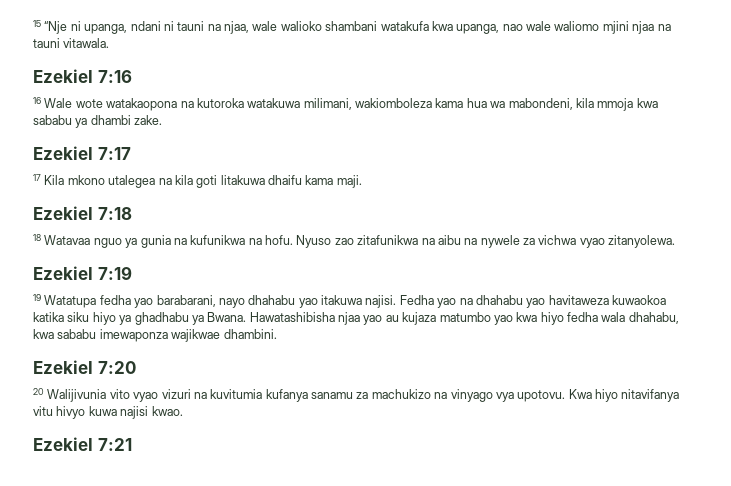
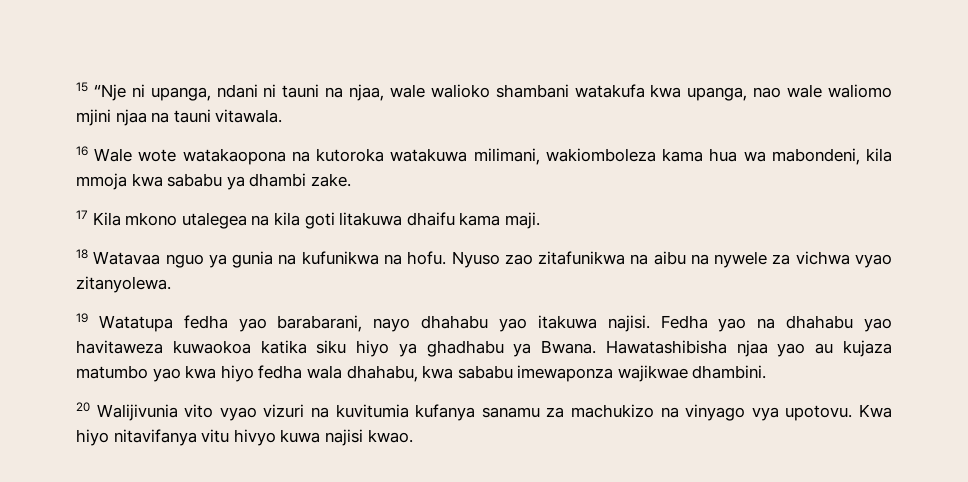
[33,69,132,83] // Ezekiel 7:16 -> (283, 116) none
[33,146,131,160] // Ezekiel 7:17 -> (351, 180) none
[33,206,132,220] // Ezekiel 7:18 -> (540, 220) none
[33,266,132,280] // Ezekiel 7:19 -> (171, 284) none
[33,360,136,374] // Ezekiel 7:20 -> (767, 372) none
[33,437,132,451] // Ezekiel 7:21 -> (413, 436) none

